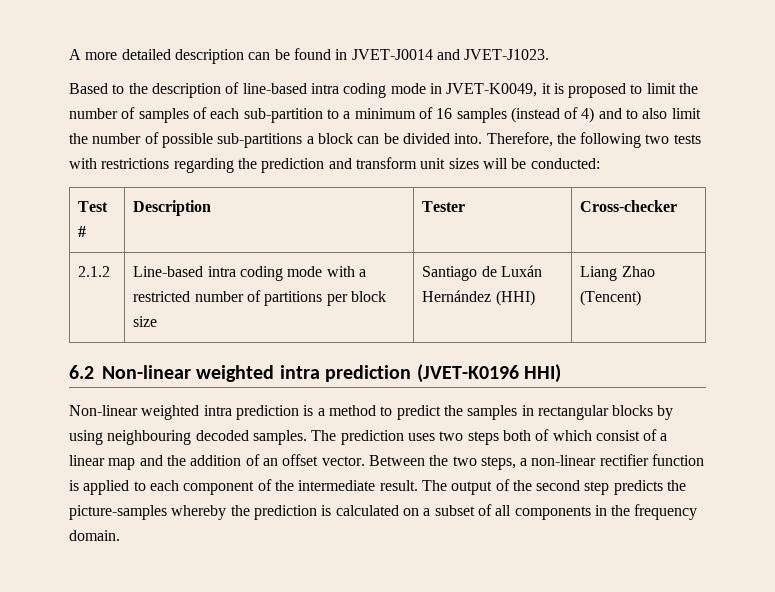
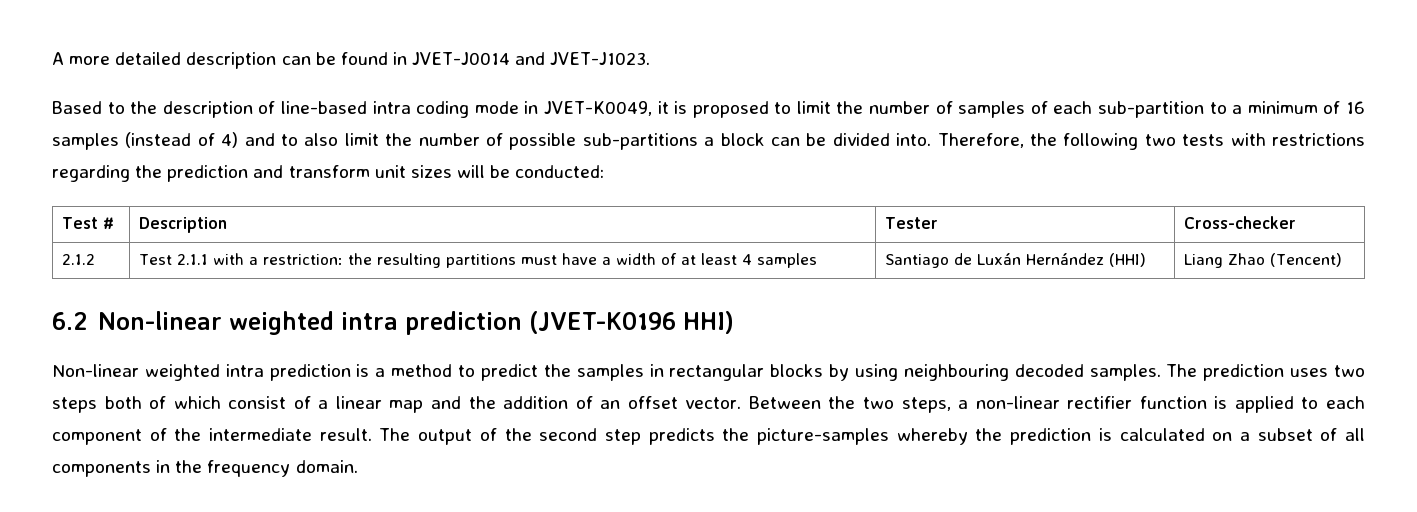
[133,266,367,281] [133,290,387,306] [133,316,158,327] Line-based intra coding mode with a restricted number of partitions per block size -> [139,253,818,268] Test 2.1.1 with a restriction: the resulting partitions must have a width of at least 4 samples

